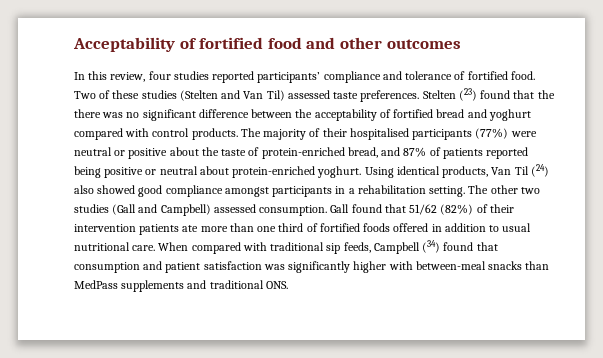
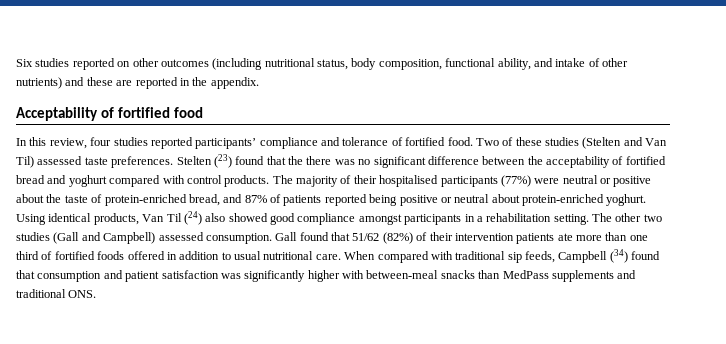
(73, 44) none -> [16,58,628,70] [16,77,259,89] Six studies reported on other outcomes (including nutritional status, body composition, functional ability, and intake of other nutrients) and these are reported in the appendix. //
[306,37,461,49] and other outcomes -> (203, 112) none

